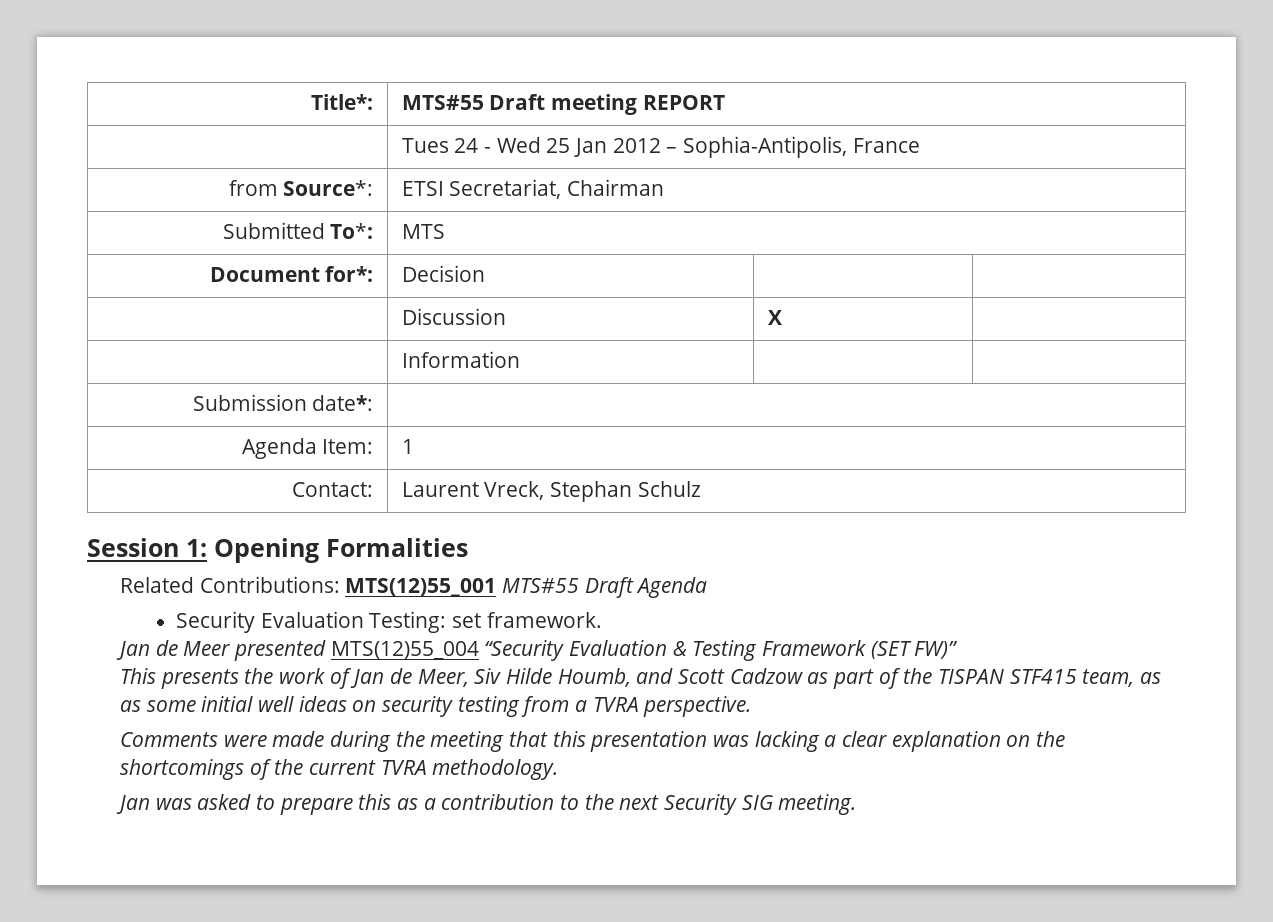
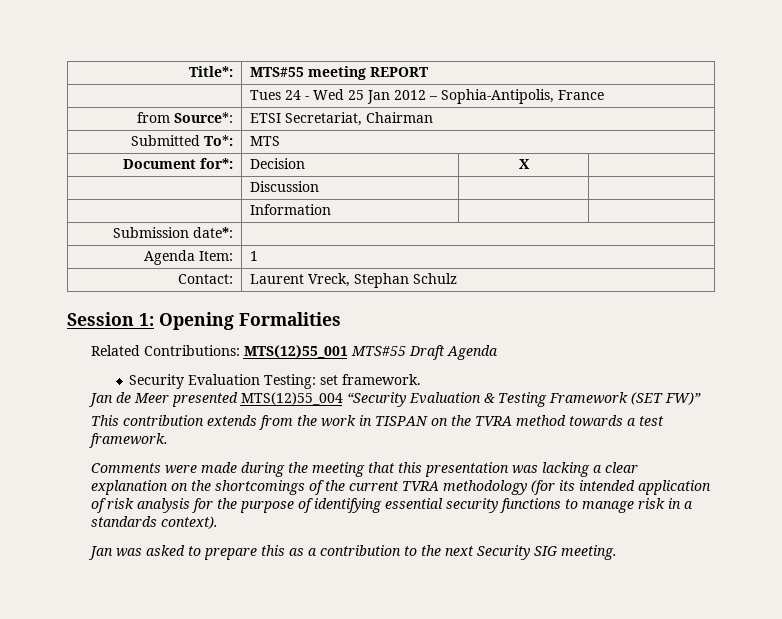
[489,94,546,110] Draft -> (305, 72) none
(485, 273) none -> [518,159,530,169] X
[767,310,782,325] X -> (320, 186) none
[160,668,1161,689] [119,696,752,717] presents the work of Jan de Meer, Siv Hilde Houmb, and Scott Cadzow as part of the TISPAN STF415 team, as as some initial well ideas on security testing from a TVRA perspective. -> [122,415,664,430] [88,433,168,448] contribution extends from the work in TISPAN on the TVRA method towards a test framework.
[432,759,559,780] methodology. -> [442,480,711,495] [90,498,693,513] [90,516,218,529] methodology (for its intended application of risk analysis for the purpose of identifying essential security functions to manage risk in a standards context).

